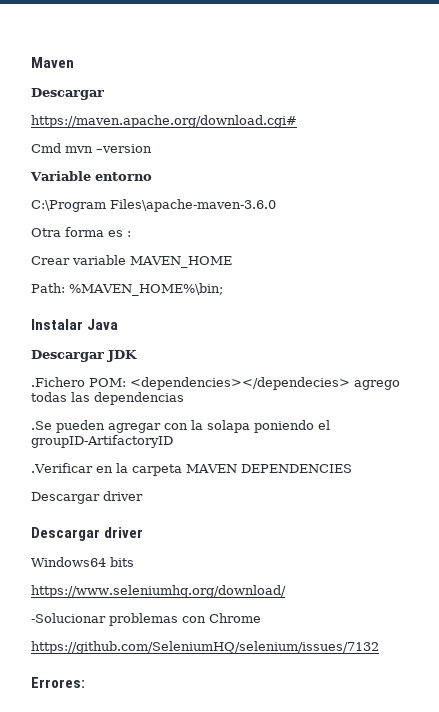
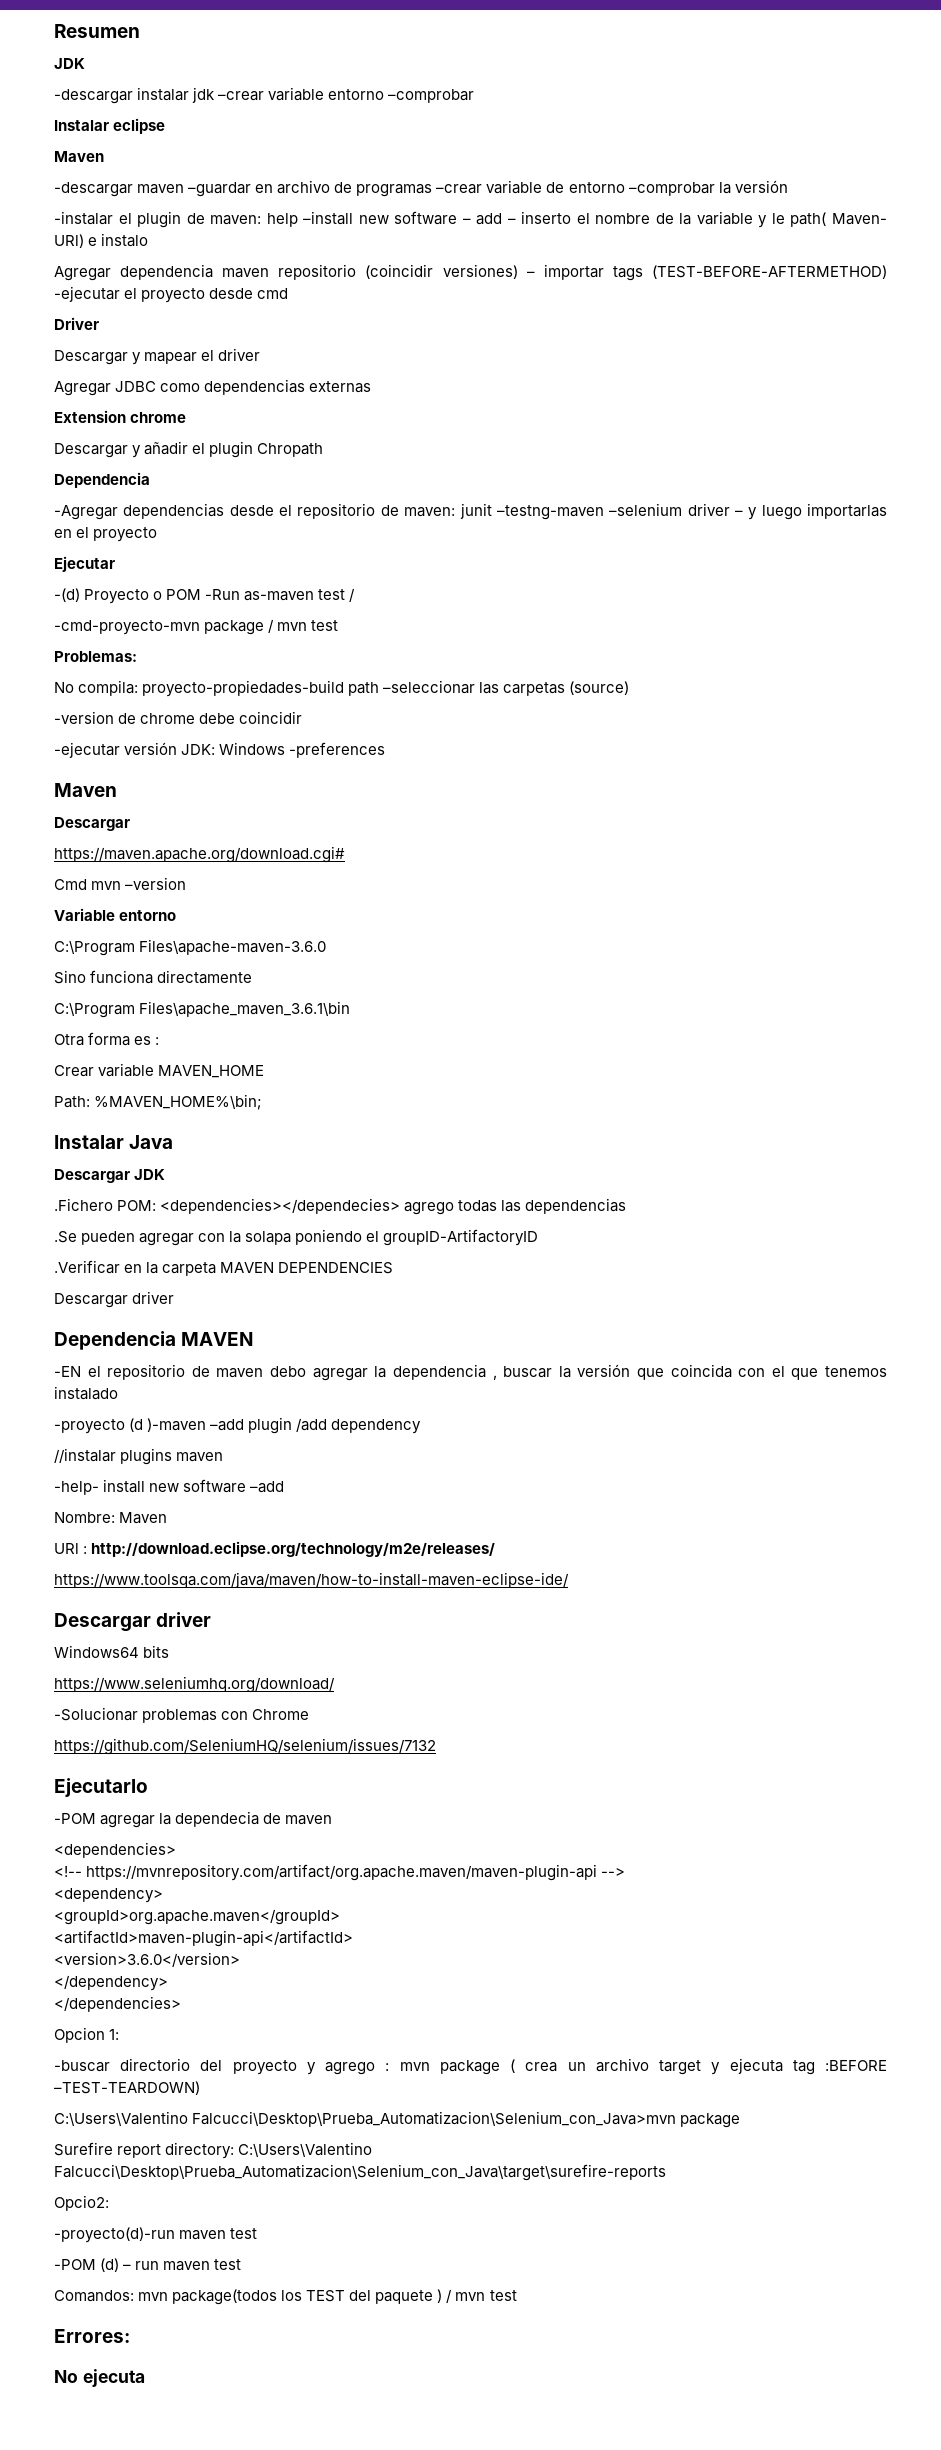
(31, 62) none -> [54,24,140,38] [54,58,85,69] [54,87,475,104] [54,118,166,134] [54,151,104,162] [54,180,788,197] [54,211,887,228] [54,233,149,248] [54,264,887,281] [54,286,289,303] [54,317,99,330] [54,348,261,365] [54,379,372,396] [54,410,187,423] [54,441,324,458] [54,472,150,488] [54,503,888,520] [54,527,158,542] [54,556,115,572] [54,588,356,604] [54,619,339,635] [54,651,137,662] [54,680,630,697] [54,711,303,724] [54,742,386,758] Resumen // JDK // -descargar instalar jdk –crear variable entorno –comprobar // Instalar eclipse // Maven // -descargar maven –guardar en archivo de programas –crear variable de entorno –comprobar la versión // -instalar el plugin de maven: help –install new software – add – inserto el nombre de la variable y le path( Maven- URl) e instalo // Agregar dependencia maven repositorio (coincidir versiones) – importar tags (TEST-BEFORE-AFTERMETHOD) -ejecutar el proyecto desde cmd // Driver // Descargar y mapear el driver // Agregar JDBC como dependencias externas // Extension chrome // Descargar y añadir el plugin Chropath // Dependencia // -Agregar dependencias desde el repositorio de maven: junit –testng-maven –selenium driver – y luego importarlas en el proyecto // Ejecutar // -(d) Proyecto o POM -Run as-maven test / // -cmd-proyecto-mvn package / mvn test // Problemas: // No compila: proyecto-propiedades-build path –seleccionar las carpetas (source) // -version de chrome debe coincidir // -ejecutar versión JDK: Windows -preferences //
(276, 205) none -> [54,970,253,984] [54,1001,351,1018] // Sino funciona directamente // C:\Program Files\apache_maven_3.6.1\bin
(143, 496) none -> [54,1331,254,1350] [54,1364,887,1381] [54,1386,118,1400] [54,1417,422,1434] [54,1448,224,1465] [54,1479,285,1495] [54,1512,168,1524] [54,1541,496,1557] [54,1572,569,1588] // Dependencia MAVEN // -EN el repositorio de maven debo agregar la dependencia , buscar la versión que coincida con el que tenemos instalado // -proyecto (d )-maven –add plugin /add dependency // //instalar plugins maven // -help- install new software –add // Nombre: Maven // URl : http://download.eclipse.org/technology/m2e/releases/ // https://www.toolsqa.com/java/maven/how-to-install-maven-eclipse-ide/
(379, 647) none -> [54,1778,148,1797] [54,1811,333,1828] [54,1842,176,1858] [54,1864,626,1881] [54,1888,163,1903] [54,1909,340,1925] [54,1930,353,1947] [54,1952,240,1967] [54,1975,168,1991] [54,1996,181,2012] [54,2027,120,2043] [54,2058,888,2075] [54,2081,200,2095] [54,2111,741,2128] [54,2142,373,2159] [54,2164,666,2181] [54,2195,109,2211] [54,2227,258,2243] [54,2258,242,2272] [54,2289,517,2305] // Ejecutarlo // -POM agregar la dependecia de maven // <dependencies> // <!-- https://mvnrepository.com/artifact/org.apache.maven/maven-plugin-api --> // <dependency> // <groupId>org.apache.maven</groupId> // <artifactId>maven-plugin-api</artifactId> // <version>3.6.0</version> // </dependency> // </dependencies> // Opcion 1: // -buscar directorio del proyecto y agrego : mvn package ( crea un archivo target y ejecuta tag :BEFORE –TEST-TEARDOWN) // C:\Users\Valentino Falcucci\Desktop\Prueba_Automatizacion\Selenium_con_Java>mvn package // Surefire report directory: C:\Users\Valentino Falcucci\Desktop\Prueba_Automatizacion\Selenium_con_Java\target\surefire-reports // Opcio2: // -proyecto(d)-run maven test // -POM (d) – run maven test // Comandos: mvn package(todos los TEST del paquete ) / mvn test
(85, 682) none -> [54,2369,145,2387] // No ejecuta

